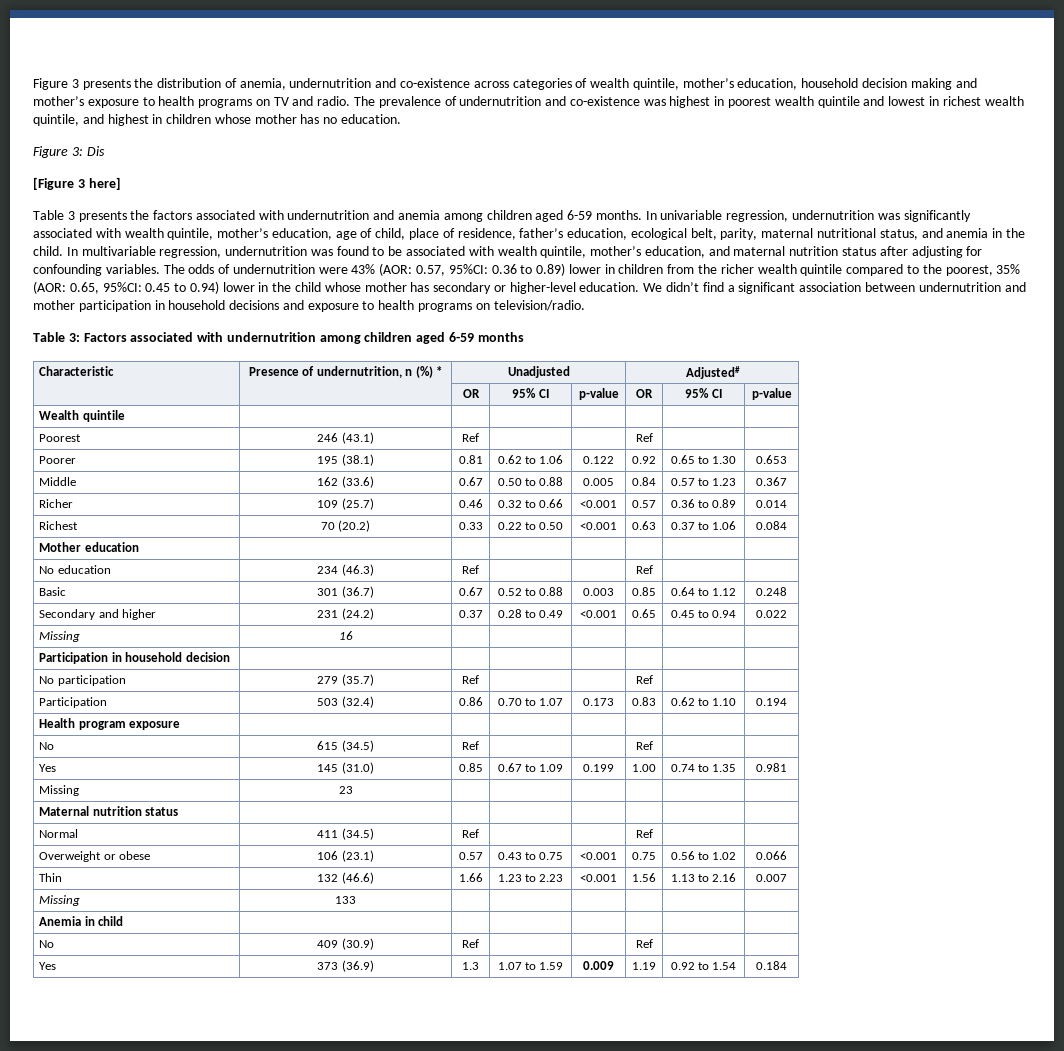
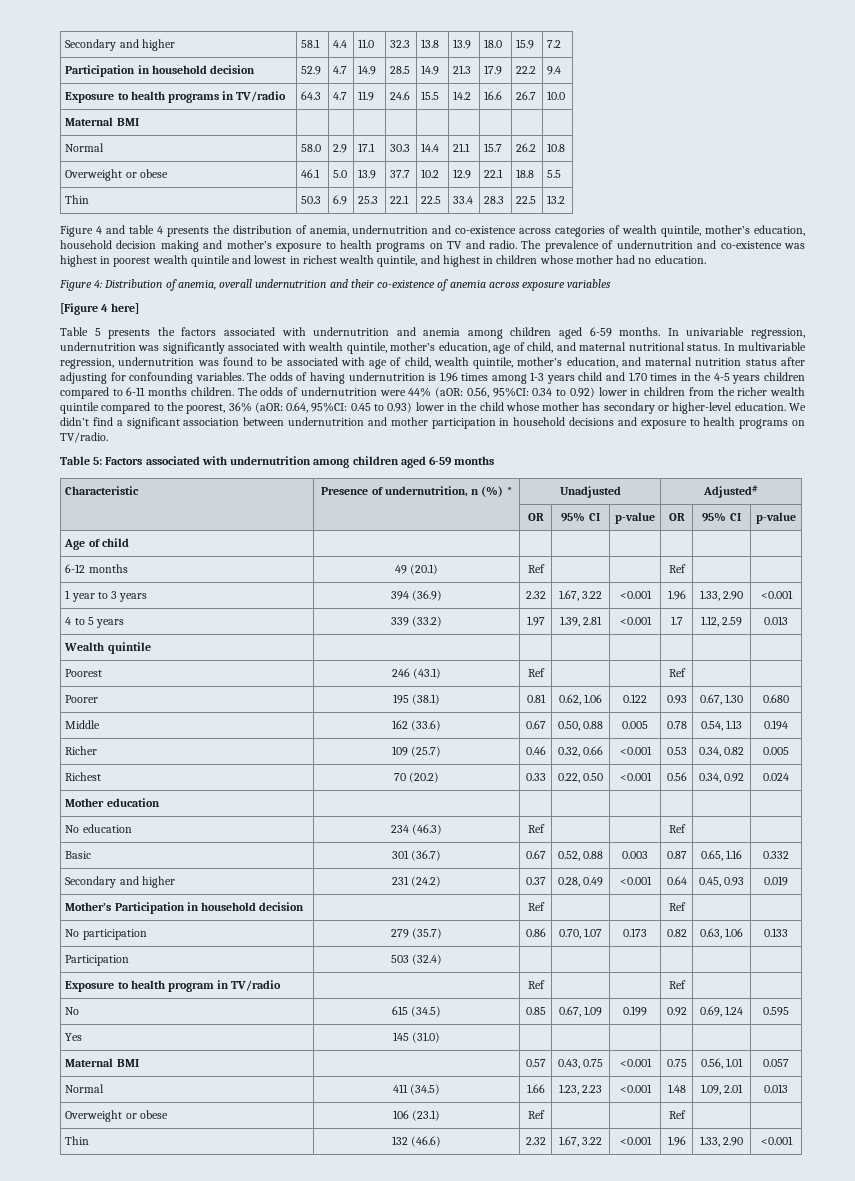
[33,78,79,90] Figure 3 -> [65,39,175,51] [301,39,321,48] [333,40,348,48] [358,39,375,48] [390,40,411,48] [421,39,440,48] [453,39,472,49] [484,39,503,48] [516,39,535,49] [547,40,562,48] [65,65,255,77] [301,66,322,75] [333,66,348,74] [358,65,377,75] [390,66,411,74] [421,65,440,75] [453,65,472,74] [484,65,503,75] [516,66,537,74] [547,66,562,75] [65,91,287,103] [301,91,322,100] [333,92,348,100] [358,91,375,101] [390,91,411,100] [421,91,440,100] [453,91,472,100] [484,91,503,100] [516,91,537,100] [547,91,566,100] [65,117,139,126] [65,143,105,152] [301,144,322,152] [333,144,348,153] [358,143,376,152] [390,144,411,152] [421,143,440,152] [453,143,471,152] [484,143,503,152] [516,143,537,152] [547,143,566,152] [65,169,168,181] [301,169,321,178] [333,170,348,178] [358,169,377,179] [390,170,411,178] [421,169,440,178] [453,169,472,179] [484,169,504,178] [516,169,535,178] [547,170,562,178] [65,195,90,204] [301,196,322,204] [333,195,348,205] [358,196,379,204] [390,195,410,204] [421,196,442,204] [453,196,474,204] [484,196,505,204] [516,196,537,204] [547,195,566,204] [60,225,163,237] Secondary and higher | 58.1 | 4.4 | 11.0 | 32.3 | 13.8 | 13.9 | 18.0 | 15.9 | 7.2 // Participation in household decision | 52.9 | 4.7 | 14.9 | 28.5 | 14.9 | 21.3 | 17.9 | 22.2 | 9.4 // Exposure to health programs in TV/radio | 64.3 | 4.7 | 11.9 | 24.6 | 15.5 | 14.2 | 16.6 | 26.7 | 10.0 // Maternal BMI | | | | | | | | | // Normal | 58.0 | 2.9 | 17.1 | 30.3 | 14.4 | 21.1 | 15.7 | 26.2 | 10.8 // Overweight or obese | 46.1 | 5.0 | 13.9 | 37.7 | 10.2 | 12.9 | 22.1 | 18.8 | 5.5 // Thin | 50.3 | 6.9 | 25.3 | 22.1 | 22.5 | 33.4 | 28.3 | 22.5 | 13.2 // Figure 4 and table 4
[300,114,320,124] has -> [616,255,636,264] had
[71,146,105,156] 3: Dis -> [94,279,612,291] 4: Distribution of anemia, overall undernutrition and their co-existence of anemia across exposure variables
[77,179,85,188] 3 -> [101,304,109,312] 4
[67,211,75,220] 3 -> [94,328,101,336] 5
[409,228,1025,240] [33,246,63,256] place of residence, father’s education, ecological belt, parity, maternal nutritional status, and anemia in the child. -> [556,342,721,351] and maternal nutritional status.
(494, 251) none -> [369,357,431,369] age of child,
[232,263,566,276] undernutrition were 43% (AOR: 0.57, 95%CI: 0.36 to 0.89) -> [309,372,806,384] [60,387,595,399] having undernutrition is 1.96 times among 1-3 years child and 1.70 times in the 4-5 years children compared to 6-11 months children. The odds of undernutrition were 44% (aOR: 0.56, 95%CI: 0.34 to 0.92)
[996,264,1021,274] [33,281,99,294] 35% (AOR: 0.65, -> [228,402,309,413] 36% (aOR: 0.64,
[189,281,219,294] 0.94) -> [387,402,413,413] 0.93)
[493,300,585,311] [33,332,80,342] television/radio. // Table 3: -> [60,432,108,443] [60,456,103,465] TV/radio. // Table 5:
(792, 394) none -> [64,538,129,550] [65,564,128,573] [394,564,439,575] [527,564,545,573] [668,564,686,573] [65,590,148,602] [390,590,443,601] [525,591,546,599] [558,590,603,601] [619,590,652,599] [667,590,686,600] [699,590,744,601] [760,590,793,599] [65,617,124,628] [390,616,443,627] [526,616,545,626] [559,616,603,627] [619,616,652,625] [670,616,683,625] [700,616,743,627] [764,616,788,625] // Age of child | | | | | | | // 6-12 months | 49 (20.1) | Ref | | | Ref | | // 1 year to 3 years | 394 (36.9) | 2.32 | 1.67, 3.22 | <0.001 | 1.96 | 1.33, 2.90 | <0.001 // 4 to 5 years | 339 (33.2) | 1.97 | 1.39, 2.81 | <0.001 | 1.7 | 1.12, 2.59 | 0.013
[497,455,536,464] 0.62 to -> [558,694,581,705] 0.62,
[632,456,656,464] [670,455,709,464] 0.92 | 0.65 to -> [666,695,687,704] [699,694,722,705] 0.93 | 0.67,
[756,455,787,464] 0.653 -> [763,694,789,703] 0.680
[497,478,536,486] 0.50 to -> [557,721,580,731] 0.50,
[632,477,656,486] [670,478,737,486] [756,477,787,486] 0.84 | 0.57 to 1.23 | 0.367 -> [666,721,687,729] [700,720,743,731] [764,720,788,730] 0.78 | 0.54, 1.13 | 0.194
[497,500,536,508] 0.32 to -> [557,747,580,757] 0.32,
[632,500,656,508] [670,499,737,508] [756,500,787,508] 0.57 | 0.36 to 0.89 | 0.014 -> [666,747,687,755] [698,747,745,757] [763,747,789,755] 0.53 | 0.34, 0.82 | 0.005
[497,522,536,530] 0.22 to -> [557,773,580,783] 0.22,
[632,521,656,530] [670,521,737,530] [756,521,787,530] 0.63 | 0.37 to 1.06 | 0.084 -> [666,772,687,781] [698,773,745,783] [763,773,789,781] 0.56 | 0.34, 0.92 | 0.024
[497,588,536,596] 0.52 to -> [557,851,580,861] 0.52,
[632,587,656,596] [670,587,737,596] [756,587,787,596] 0.85 | 0.64 to 1.12 | 0.248 -> [666,851,687,859] [700,850,743,861] [763,851,789,859] 0.87 | 0.65, 1.16 | 0.332
[497,609,536,618] 0.28 to -> [557,877,580,887] 0.28,
[632,609,656,618] [670,610,737,618] [756,610,787,618] [39,631,81,642] [338,631,353,640] 0.65 | 0.45 to 0.94 | 0.022 // Missing | 16 | | | | | | // -> [666,876,687,885] [698,877,745,887] [764,876,788,886] [65,902,112,911] 0.64 | 0.45, 0.93 | 0.019 // Mother’s
(230, 657) | | | -> [527,902,545,911] [668,902,686,911] Ref | | | Ref
[462,675,479,684] [635,675,653,684] [39,697,108,708] [317,696,374,708] [458,697,483,706] [497,698,564,706] [583,698,614,706] [632,697,656,706] [670,697,737,706] [756,698,787,706] [39,718,181,730] [39,742,55,750] [317,740,374,752] [462,741,479,750] [635,741,653,750] [39,764,57,772] [317,762,374,774] [458,763,483,772] [497,763,564,772] [583,764,614,772] [632,764,656,772] [670,764,737,772] [756,763,787,772] [39,785,80,796] [338,786,353,794] [39,806,179,816] [39,829,79,838] [317,828,374,840] [462,829,479,838] [635,829,653,838] [39,851,151,862] [317,850,374,862] [458,852,483,860] [497,852,564,860] [580,852,617,860] [632,852,656,860] [670,851,737,860] [756,851,787,860] [39,873,63,882] [317,872,374,884] [458,873,483,882] [497,874,564,882] [580,874,617,882] [632,873,656,882] [670,873,737,882] [756,874,787,882] [39,895,81,906] [335,896,356,904] [39,916,124,926] [39,940,55,948] [317,938,374,950] [462,939,479,948] [635,939,653,948] [39,962,57,970] [317,960,374,972] [462,962,479,970] [497,962,564,970] [583,961,614,970] [632,962,656,970] [670,962,737,970] [756,961,787,970] Ref | | | Ref | | // Participation | 503 (32.4) | 0.86 | 0.70 to 1.07 | 0.173 | 0.83 | 0.62 to 1.10 | 0.194 // Health program exposure | | | | | | | // No | 615 (34.5) | Ref | | | Ref | | // Yes | 145 (31.0) | 0.85 | 0.67 to 1.09 | 0.199 | 1.00 | 0.74 to 1.35 | 0.981 // Missing | 23 | | | | | | // Maternal nutrition status | | | | | | | // Normal | 411 (34.5) | Ref | | | Ref | | // Overweight or obese | 106 (23.1) | 0.57 | 0.43 to 0.75 | <0.001 | 0.75 | 0.56 to 1.02 | 0.066 // Thin | 132 (46.6) | 1.66 | 1.23 to 2.23 | <0.001 | 1.56 | 1.13 to 2.16 | 0.007 // Missing | 133 | | | | | | // Anemia in child | | | | | | | // No | 409 (30.9) | Ref | | | Ref | | // Yes | 373 (36.9) | 1.3 | 1.07 to 1.59 | 0.009 | 1.19 | 0.92 to 1.54 | 0.184 -> [525,928,546,937] [558,928,603,939] [623,928,647,937] [666,929,687,937] [699,928,744,939] [764,928,788,937] [65,955,130,966] [390,954,443,965] [65,980,282,992] [527,980,545,989] [668,980,686,989] [65,1007,80,1015] [391,1006,442,1017] [525,1007,546,1015] [558,1006,603,1017] [623,1006,647,1016] [666,1007,687,1016] [699,1006,744,1017] [763,1007,789,1016] [65,1033,83,1041] [392,1032,441,1043] [65,1058,139,1067] [525,1059,546,1067] [557,1059,604,1069] [619,1058,652,1067] [666,1059,687,1067] [700,1058,744,1069] [763,1059,789,1067] [65,1084,105,1093] [392,1084,441,1095] [526,1084,545,1093] [558,1084,603,1095] [619,1084,652,1093] [667,1084,686,1093] [700,1084,744,1095] [764,1084,788,1093] [65,1110,168,1122] [392,1110,441,1121] [527,1110,545,1119] [668,1110,686,1119] [65,1136,90,1145] [391,1136,442,1147] [525,1137,546,1145] [558,1136,603,1147] [619,1136,652,1145] [667,1136,686,1146] [699,1136,744,1147] [760,1136,793,1145] 0.86 | 0.70, 1.07 | 0.173 | 0.82 | 0.63, 1.06 | 0.133 // Participation | 503 (32.4) | | | | | | // Exposure to health program in TV/radio | | Ref | | | Ref | | // No | 615 (34.5) | 0.85 | 0.67, 1.09 | 0.199 | 0.92 | 0.69, 1.24 | 0.595 // Yes | 145 (31.0) | | | | | | // Maternal BMI | | 0.57 | 0.43, 0.75 | <0.001 | 0.75 | 0.56, 1.01 | 0.057 // Normal | 411 (34.5) | 1.66 | 1.23, 2.23 | <0.001 | 1.48 | 1.09, 2.01 | 0.013 // Overweight or obese | 106 (23.1) | Ref | | | Ref | | // Thin | 132 (46.6) | 2.32 | 1.67, 3.22 | <0.001 | 1.96 | 1.33, 2.90 | <0.001

